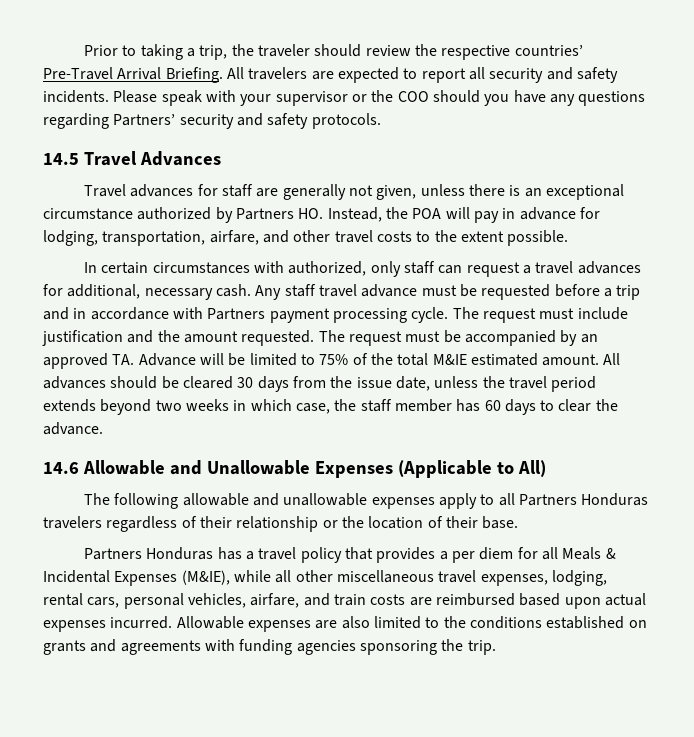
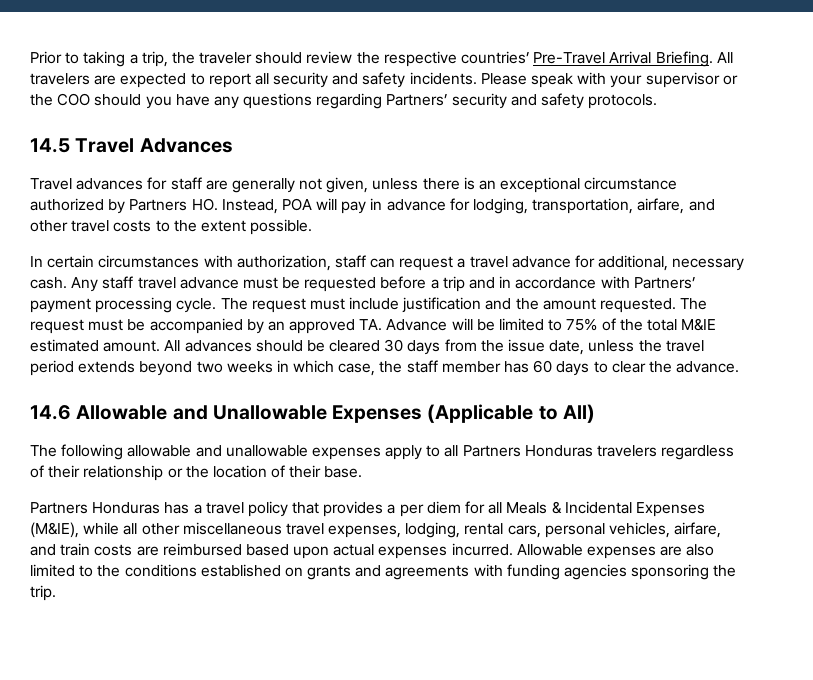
[385,207,408,219] the -> (278, 206) none
[288,261,401,277] authorized, only -> [236,255,331,271] authorization,
[577,261,641,274] advances -> [511,256,571,268] advance
[207,308,266,320] Partners -> [633,277,695,289] Partners’

